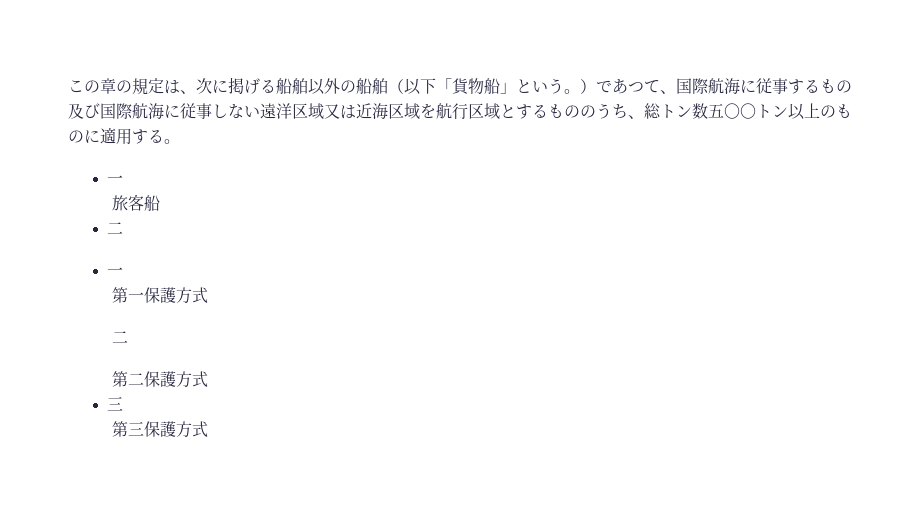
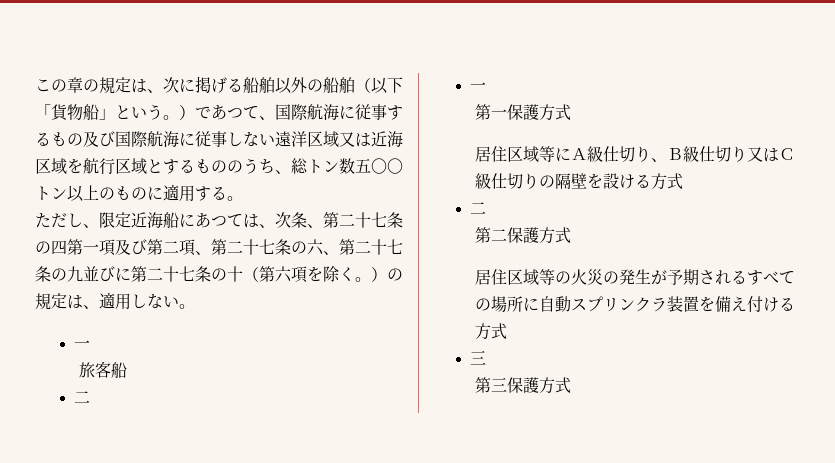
(180, 141) none -> [35,212,403,229] [35,239,403,256] [35,266,403,283] [35,292,195,310] // ただし、限定近海船にあつては、次条、第二十七条の四第一項及び第二項、第二十七条の六、第二十七条の九並びに第二十七条の十（第六項を除く。）の規定は、適用しない。
[111,331,128,343] [111,371,176,387] 二 // 第二保護 -> [474,146,795,162] [474,173,683,190] [470,202,487,214] [474,227,571,244] [474,269,795,285] [474,296,795,313] 居住区域等にＡ級仕切り、Ｂ級仕切り又はＣ級仕切りの隔壁を設ける方式 // 二 // 第二保護方式 // 居住区域等の火災の発生が予期されるすべての場所に自動スプリンクラ装置を備え付ける

